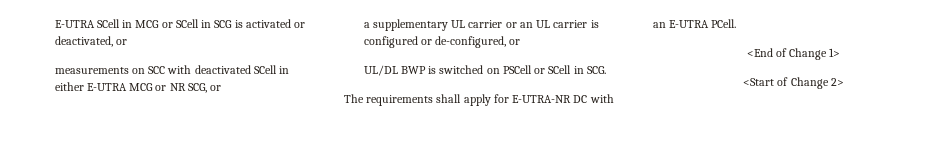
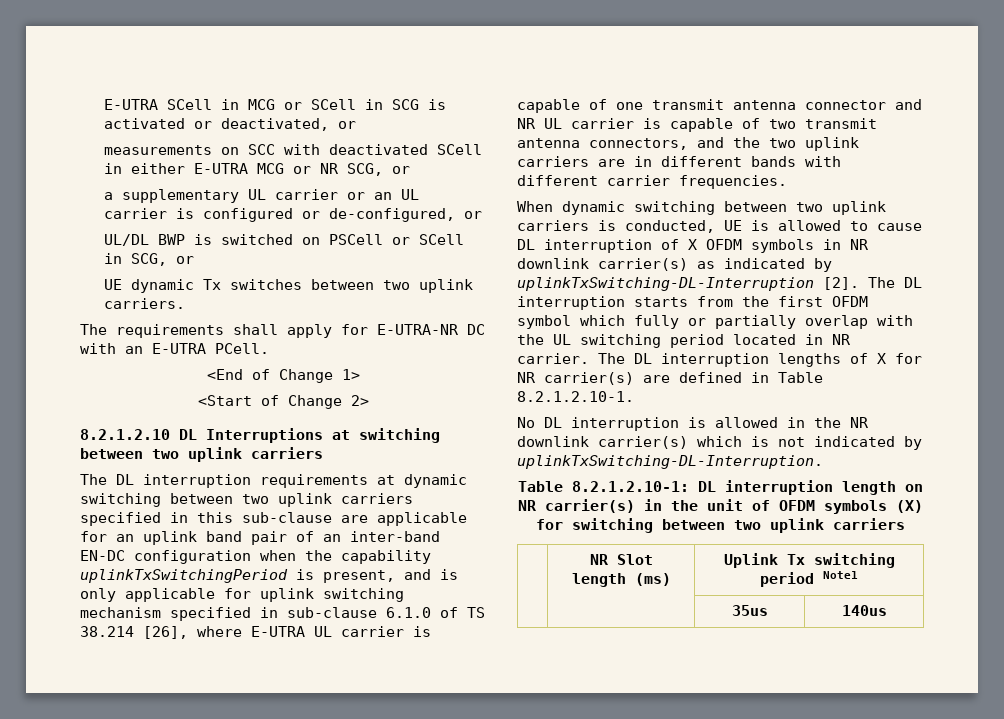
[586,66,606,74] SCG. -> [130,253,194,266] [103,279,473,293] [103,298,185,309] SCG, or // UE dynamic Tx switches between two uplink carriers.
(844, 82) none -> [80,428,440,443] [80,447,323,462] [80,474,467,488] [80,493,413,507] [80,512,467,526] [80,531,440,545] [80,550,431,564] [80,569,458,583] [80,588,404,602] [80,607,485,621] [80,626,431,639] [517,99,922,113] [517,118,877,132] [517,137,859,151] [517,156,841,167] [517,175,787,189] [517,201,886,215] [517,220,922,233] [517,239,869,253] [517,258,832,272] [517,277,922,291] [517,296,868,310] [517,315,913,329] [517,334,851,348] [517,353,922,367] [517,372,823,385] [517,391,634,402] [517,417,869,431] [517,436,922,450] [517,455,823,469] [518,480,923,495] [518,499,923,514] [536,518,905,533] [589,554,653,565] [571,573,671,587] [723,553,895,568] [760,571,858,587] [731,605,768,616] [841,605,887,616] // 8.2.1.2.10 DL Interruptions at switching between two uplink carriers // The DL interruption requirements at dynamic switching between two uplink carriers specified in this sub-clause are applicable for an uplink band pair of an inter-band EN-DC configuration when the capability uplinkTxSwitchingPeriod is present, and is only applicable for uplink switching mechanism specified in sub-clause 6.1.0 of TS 38.214 [26], where E-UTRA UL carrier is capable of one transmit antenna connector and NR UL carrier is capable of two transmit antenna connectors, and the two uplink carriers are in different bands with different carrier frequencies. // When dynamic switching between two uplink carriers is conducted, UE is allowed to cause DL interruption of X OFDM symbols in NR downlink carrier(s) as indicated by uplinkTxSwitching-DL-Interruption [2]. The DL interruption starts from the first OFDM symbol which fully or partially overlap with the UL switching period located in NR carrier. The DL interruption lengths of X for NR carrier(s) are defined in Table 8.2.1.2.10-1. // No DL interruption is allowed in the NR downlink carrier(s) which is not indicated by uplinkTxSwitching-DL-Interruption. // Table 8.2.1.2.10-1: DL interruption length on NR carrier(s) in the unit of OFDM symbols (X) for switching between two uplink carriers // | NR Slot length (ms) | Uplink Tx switching period Note1 // | | 35us | 140us

